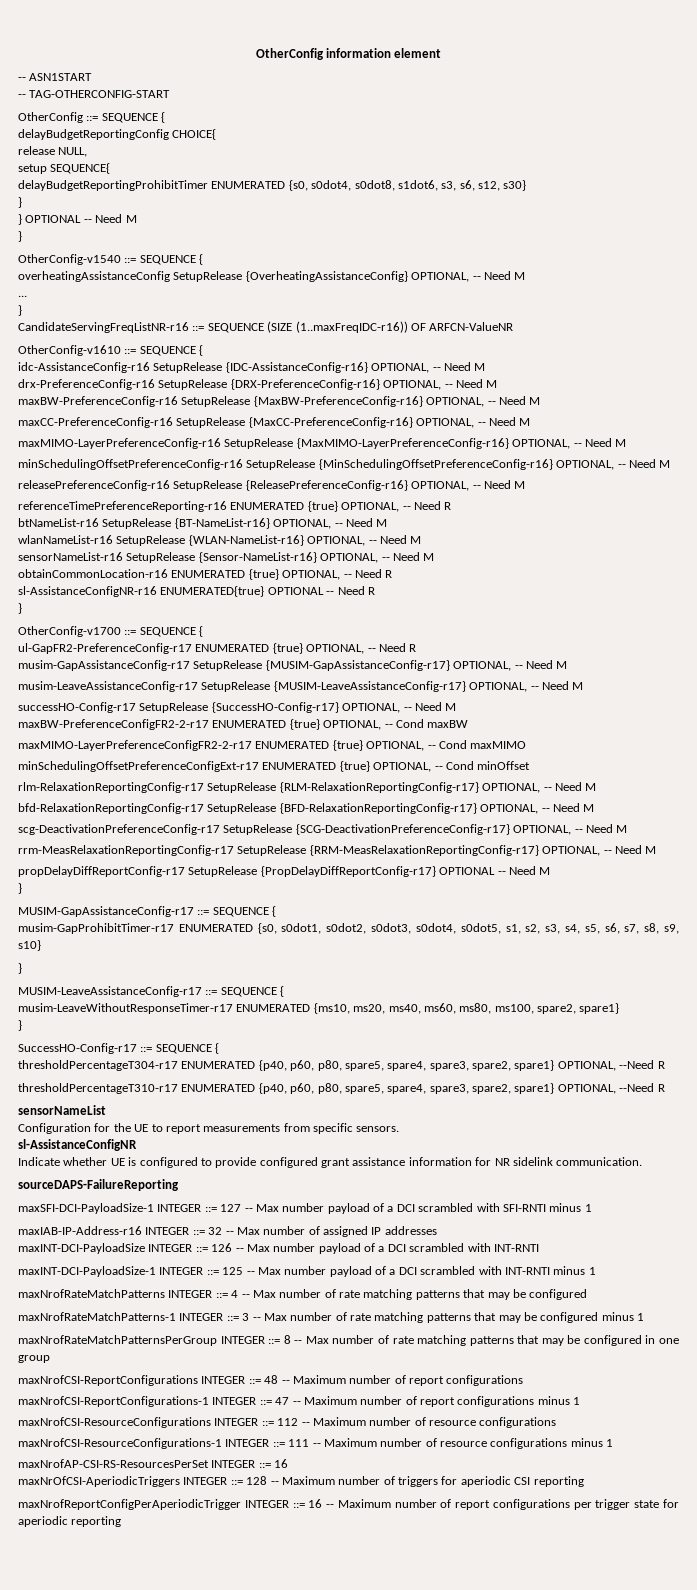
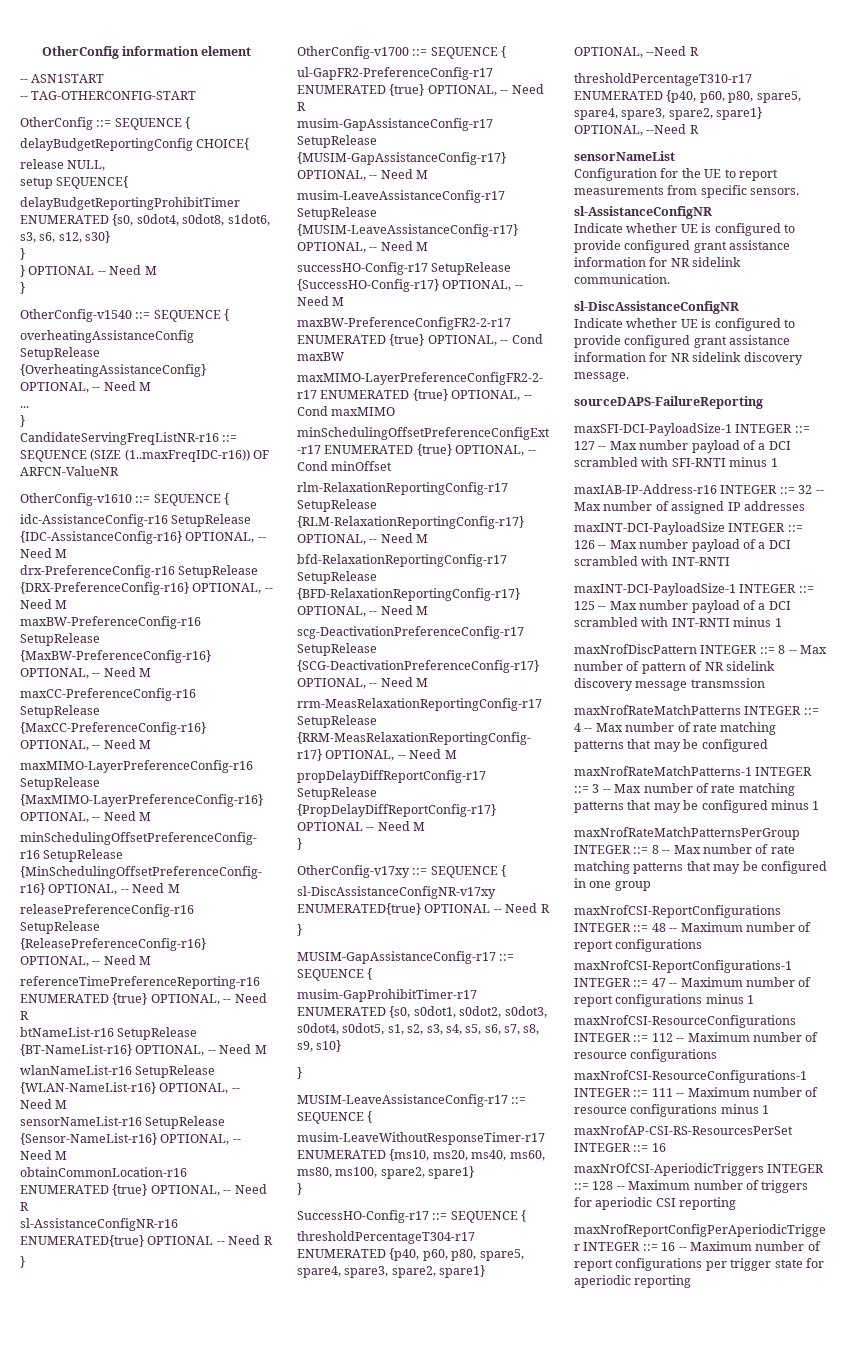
(22, 888) none -> [297,865,507,878] [297,886,496,899] [297,903,550,915] [297,924,302,936] // OtherConfig-v17xy ::= SEQUENCE { // sl-DiscAssistanceConfigNR-v17xy ENUMERATED{true} OPTIONAL -- Need R // }
(643, 1161) none -> [574,301,739,314] [574,318,795,331] [574,335,791,348] [574,352,803,365] [574,372,629,382] // sl-DiscAssistanceConfigNR // Indicate whether UE is configured to provide configured grant assistance information for NR sidelink discovery message.
(596, 1271) none -> [574,644,827,654] [574,661,775,674] [574,678,765,691] // maxNrofDiscPattern INTEGER ::= 8 -- Max number of pattern of NR sidelink discovery message transmssion

